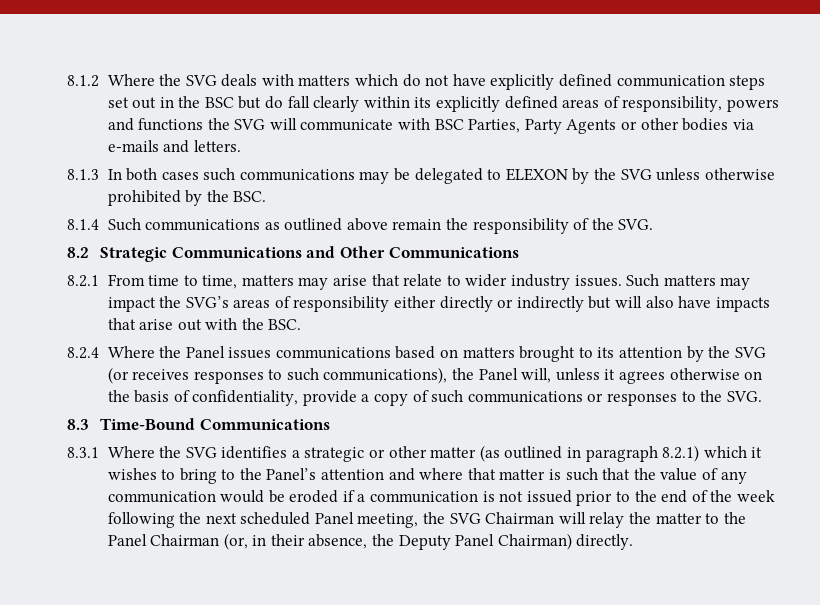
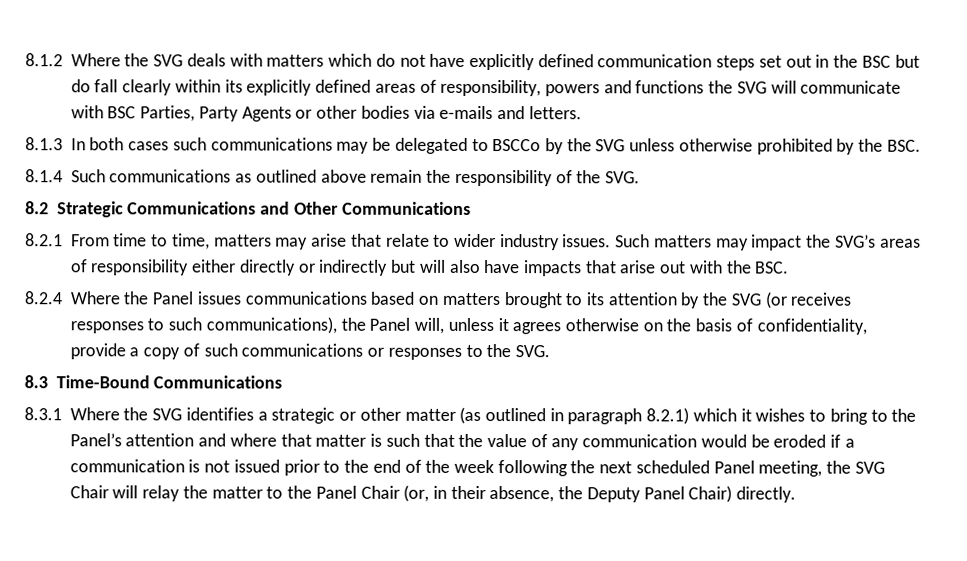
[505,168,568,181] ELEXON -> [492,139,542,152] BSCCo
[485,512,555,524] Chairman -> [69,485,109,499] Chair
[150,534,220,546] Chairman -> [360,485,400,499] Chair
[497,533,572,550] Chairman) -> [688,485,733,503] Chair)

